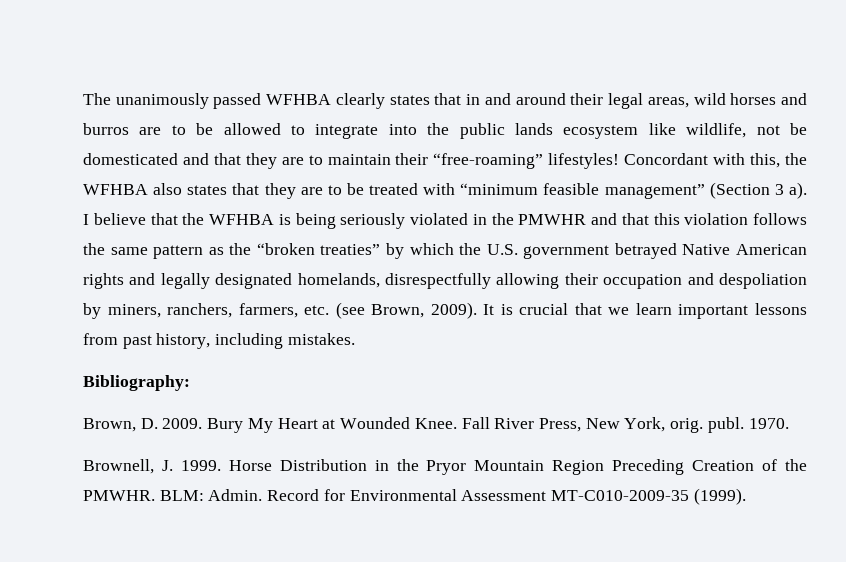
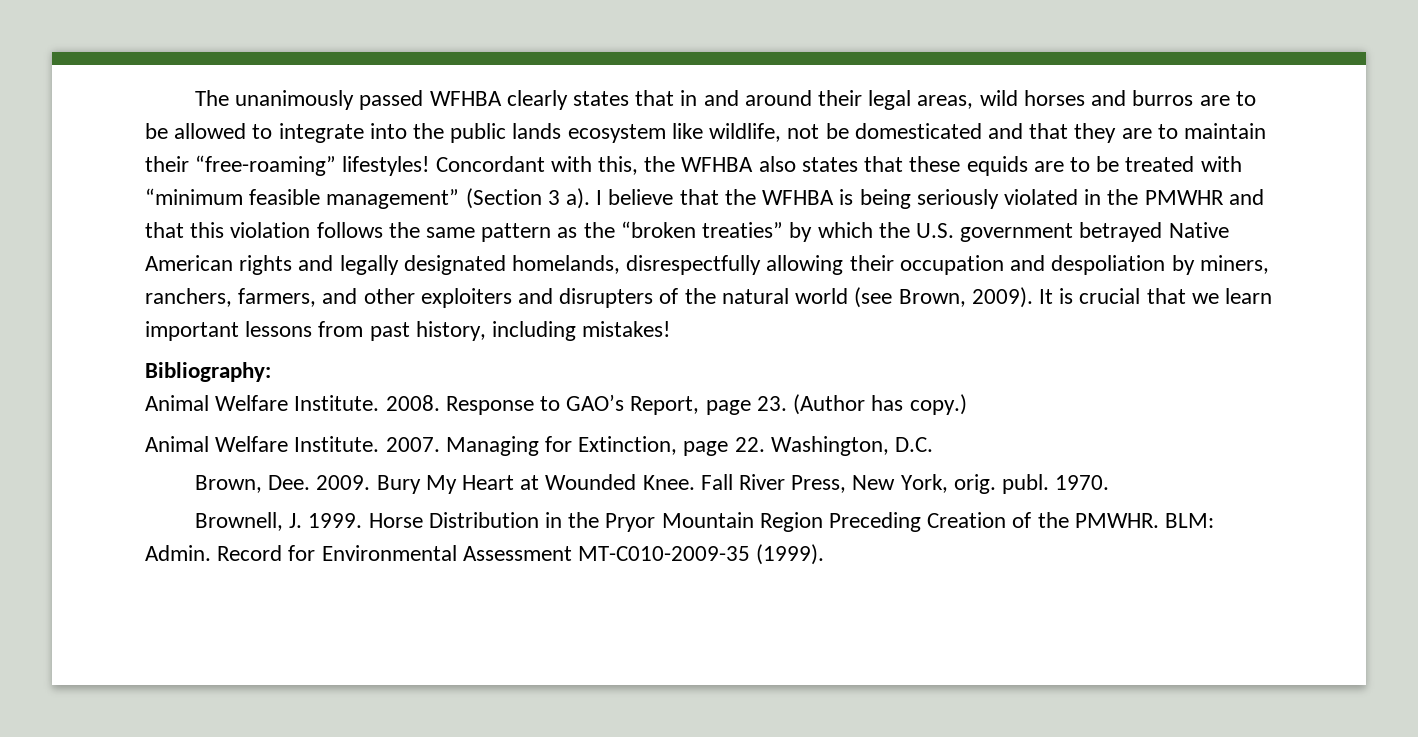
[264,183,296,199] they -> [909,156,1028,176] these equids
[304,305,330,315] etc. -> [322,288,849,308] and other exploiters and disrupters of the natural world
[287,333,355,345] mistakes. -> [582,321,671,337] mistakes!
[83,418,158,432] // Brown, D. -> [145,394,967,415] [145,436,934,456] [194,475,311,493] // Animal Welfare Institute. 2008. Response to GAO’s Report, page 23. (Author has copy.) // Animal Welfare Institute. 2007. Managing for Extinction, page 22. Washington, D.C. // Brown, Dee.

